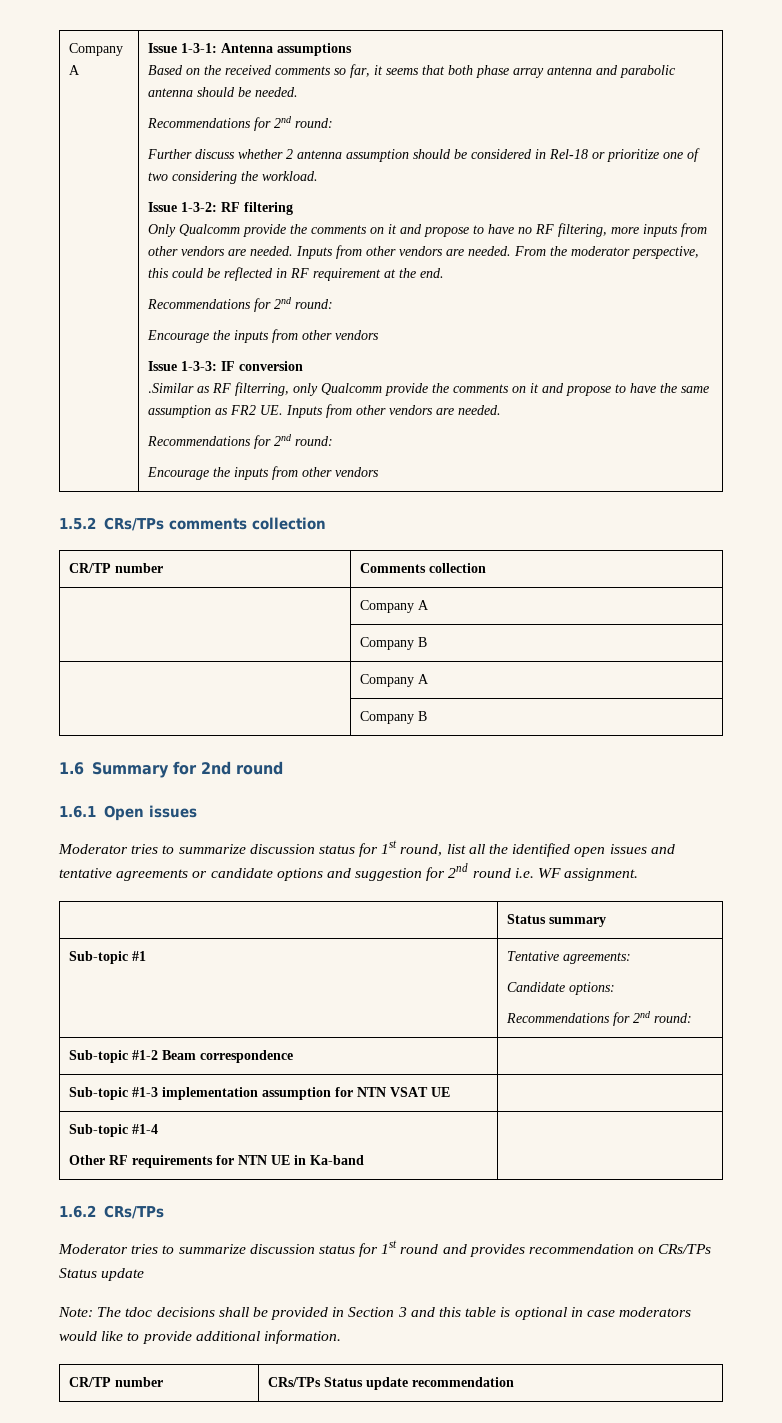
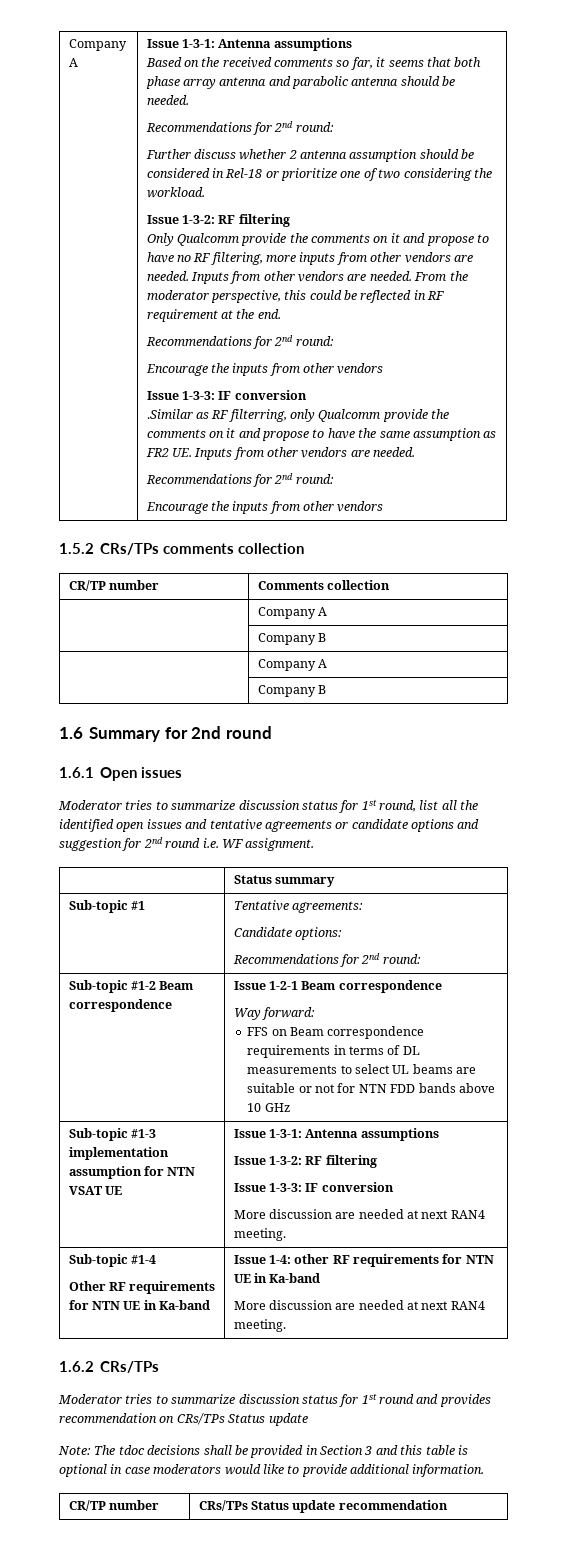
(294, 1056) none -> [233,980,442,993] [233,1007,315,1020] [247,1026,425,1039] [247,1045,420,1058] [247,1064,477,1074] [247,1083,495,1093] [247,1103,290,1112] Issue 1-2-1 Beam correspondence // Way forward: // FFS on Beam correspondence requirements in terms of DL measurements to select UL beams are suitable or not for NTN FDD bands above 10 GHz
(451, 1092) none -> [233,1128,439,1141] [233,1155,377,1168] [233,1182,394,1192] [233,1209,485,1219] [233,1228,286,1241] Issue 1-3-1: Antenna assumptions // Issue 1-3-2: RF filtering // Issue 1-3-3: IF conversion // More discussion are needed at next RAN4 meeting.
(365, 1160) none -> [233,1254,494,1267] [233,1273,321,1283] [233,1300,485,1310] [233,1319,286,1332] Issue 1-4: other RF requirements for NTN UE in Ka-band // More discussion are needed at next RAN4 meeting.

